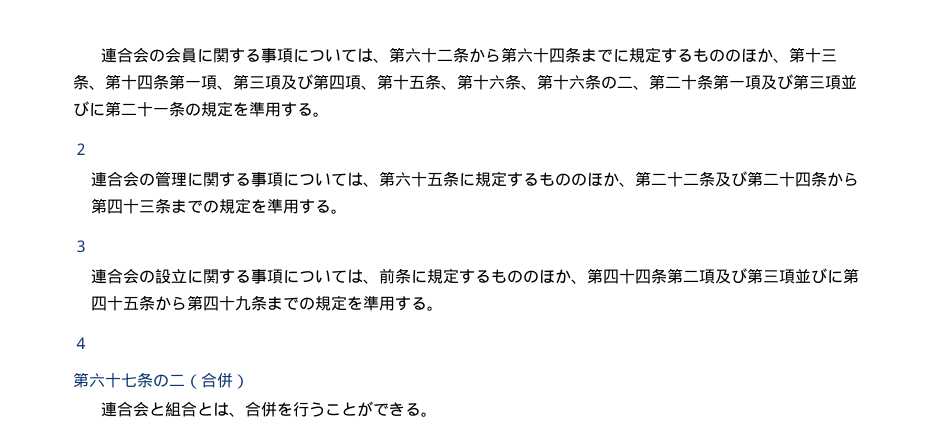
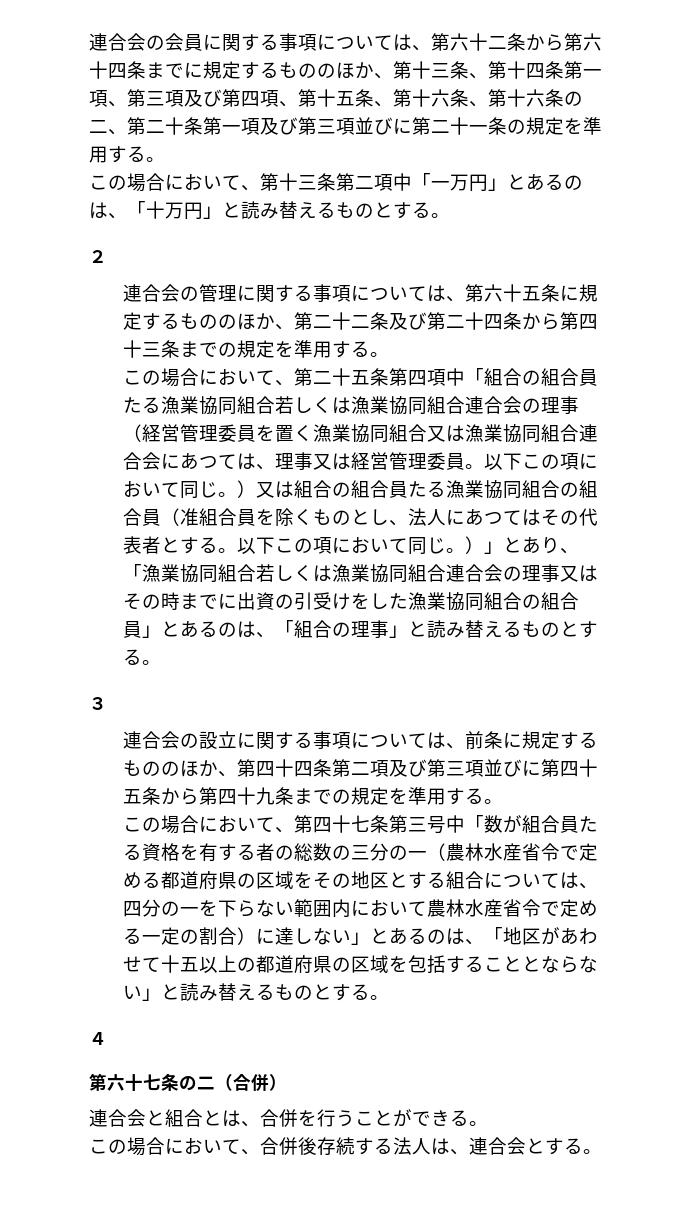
(329, 114) none -> [89,173,583,192] [89,201,450,220] // この場合において、第十三条第二項中「一万円」とあるのは、「十万円」と読み替えるものとする。
(348, 211) none -> [122,368,598,387] [122,396,579,415] [122,424,598,443] [122,452,598,470] [122,480,598,499] [122,508,598,526] [122,536,579,555] [122,564,598,583] [122,592,579,611] [122,620,598,638] [122,649,161,665] // この場合において、第二十五条第四項中「組合の組合員たる漁業協同組合若しくは漁業協同組合連合会の理事（経営管理委員を置く漁業協同組合又は漁業協同組合連合会にあつては、理事又は経営管理委員。以下この項において同じ。）又は組合の組合員たる漁業協同組合の組合員（准組合員を除くものとし、法人にあつてはその代表者とする。以下この項において同じ。）」とあり、「漁業協同組合若しくは漁業協同組合連合会の理事又はその時までに出資の引受けをした漁業協同組合の組合員」とあるのは、「組合の理事」と読み替えるものとする。
(444, 308) none -> [122,815,598,834] [122,843,598,862] [122,871,598,890] [122,899,598,918] [122,927,598,945] [122,955,598,974] [122,983,389,1001] // この場合において、第四十七条第三号中「数が組合員たる資格を有する者の総数の三分の一（農林水産省令で定める都道府県の区域をその地区とする組合については、四分の一を下らない範囲内において農林水産省令で定める一定の割合）に達しない」とあるのは、「地区があわせて十五以上の都道府県の区域を包括することとならない」と読み替えるものとする。
(438, 414) none -> [89,1137,602,1156] // この場合において、合併後存続する法人は、連合会とする。

